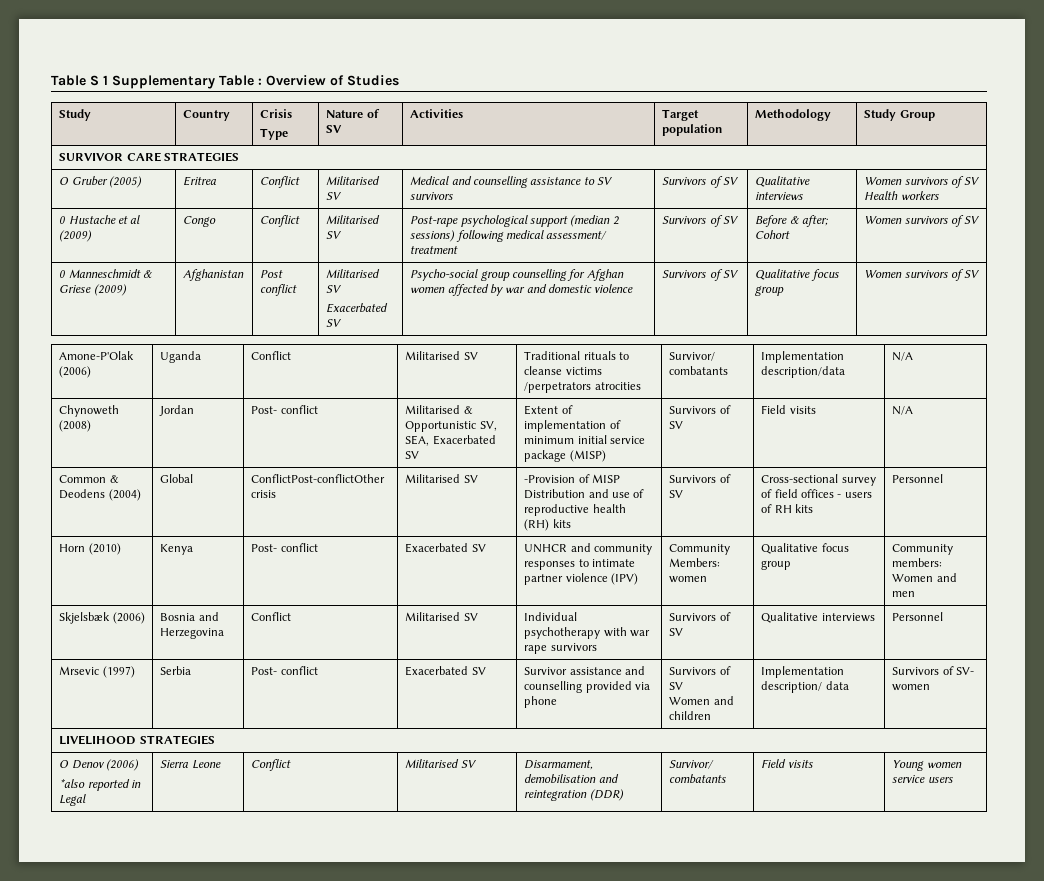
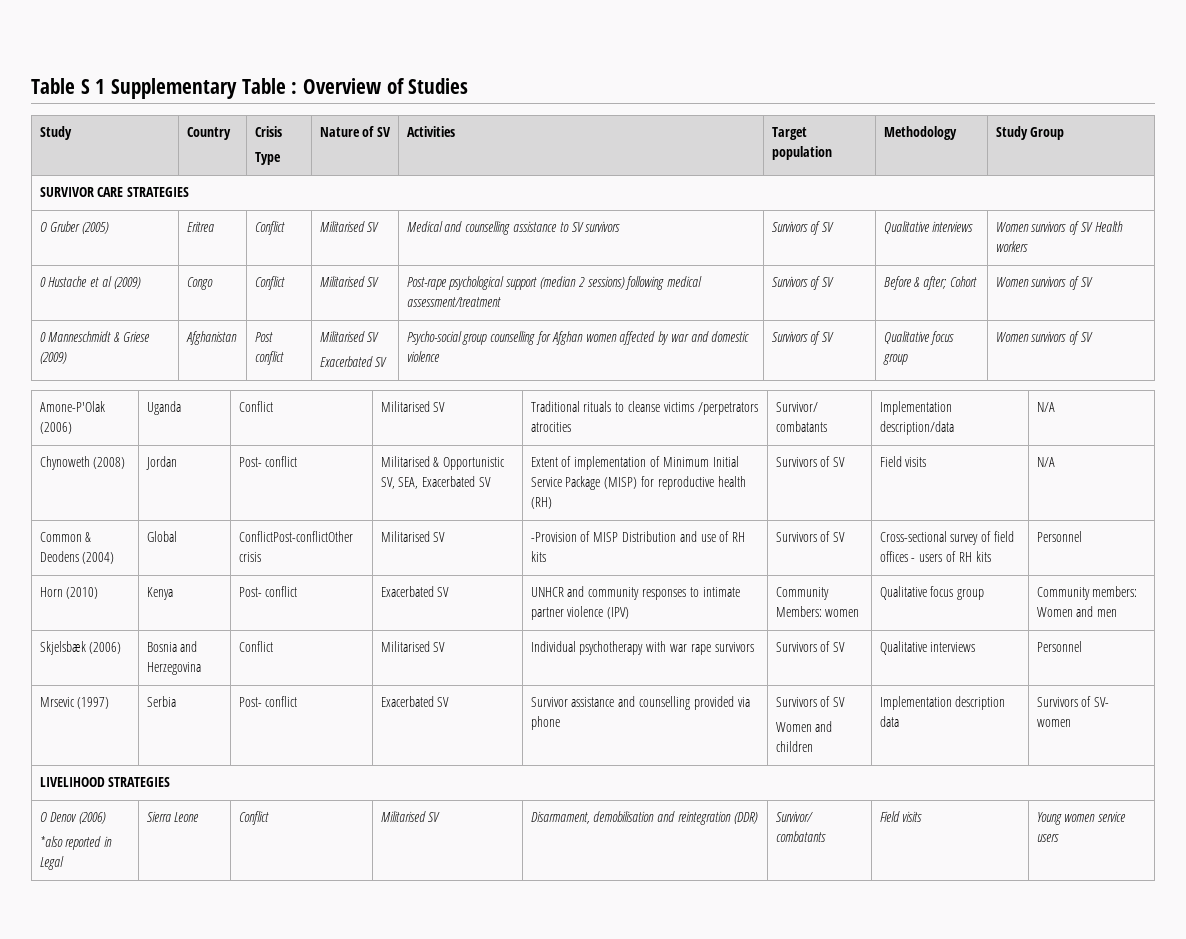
[546,231,608,240] [410,246,459,254] assessment/ treatment -> [406,297,501,307] assessment/treatment
[524,435,645,444] [524,450,606,462] minimum initial service package (MISP) -> [662,456,739,467] [530,476,746,490] [530,497,552,509] Minimum Initial Service Package (MISP) for reproductive health (RH)
[524,504,626,516] [524,519,550,531] reproductive health (RH) -> [732,532,746,542] RH
[761,681,823,693] description/ -> [955,696,1006,710] description

